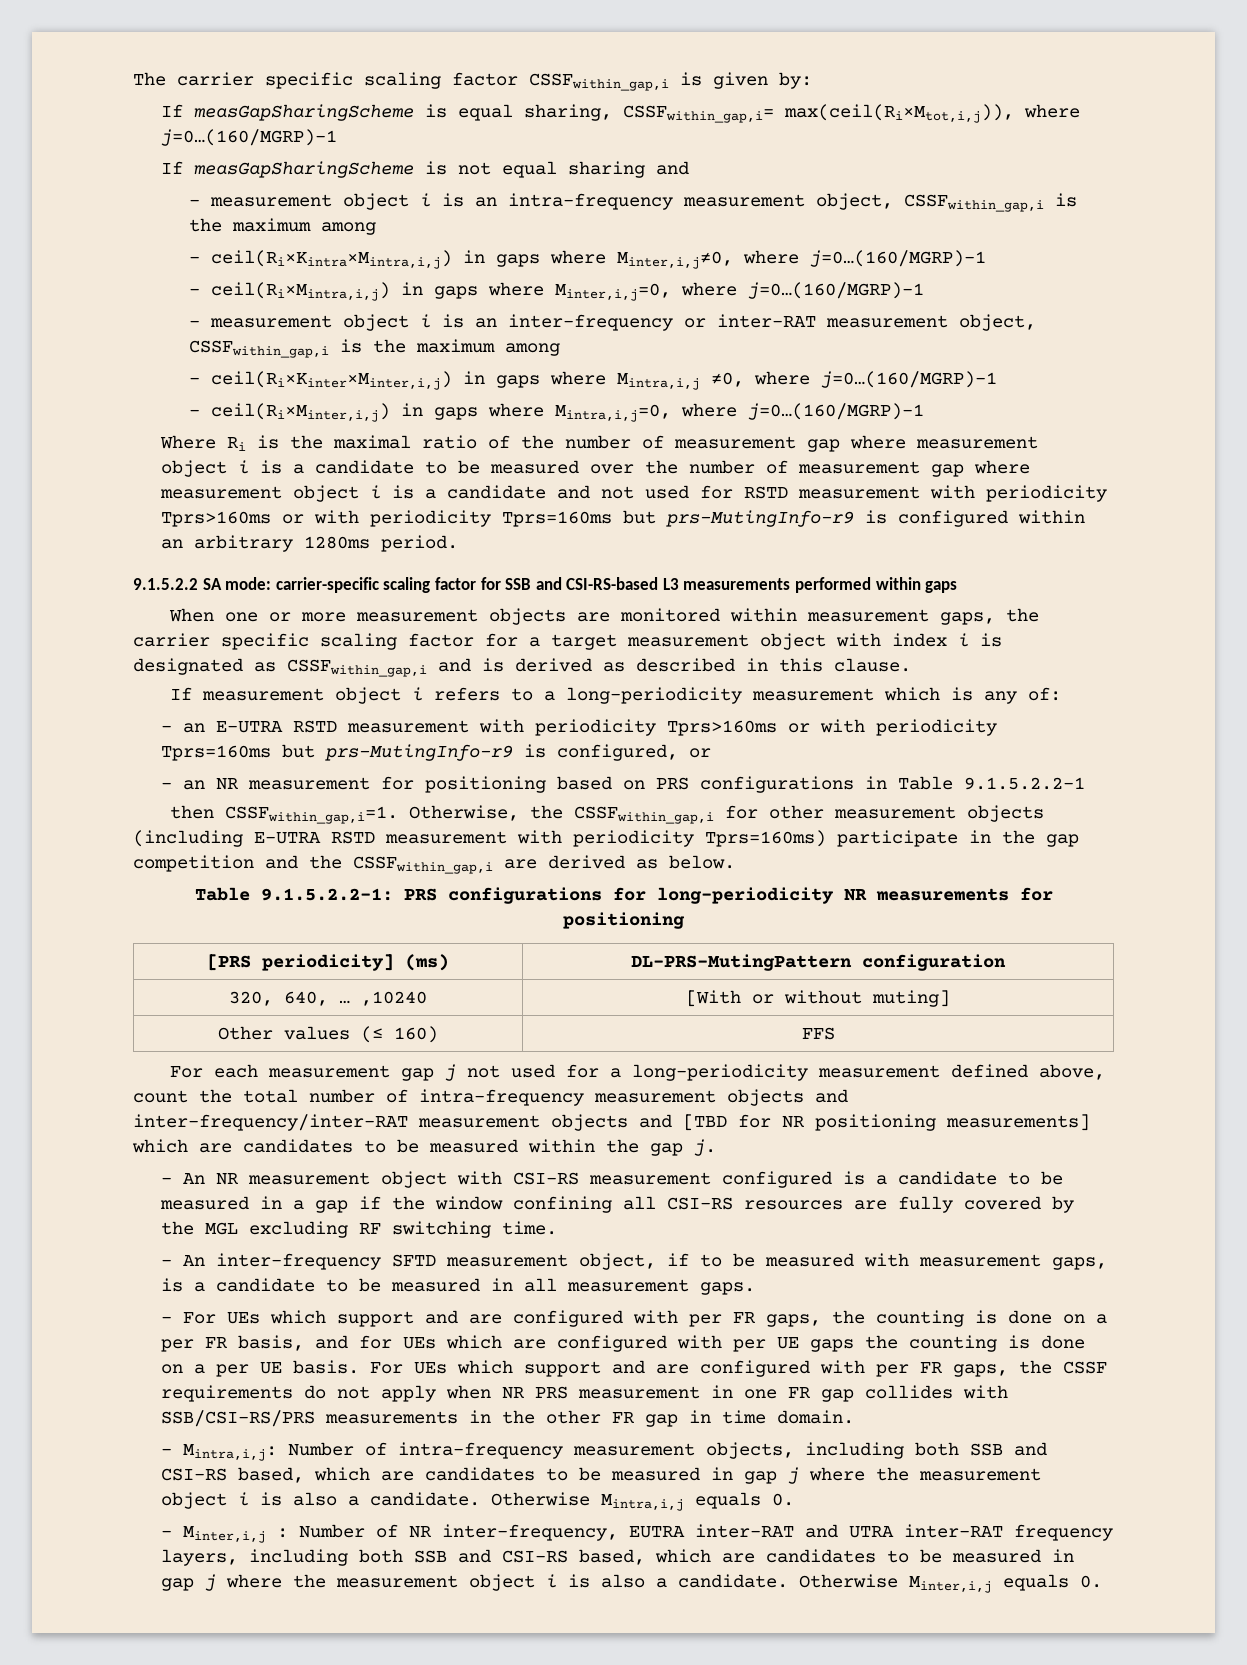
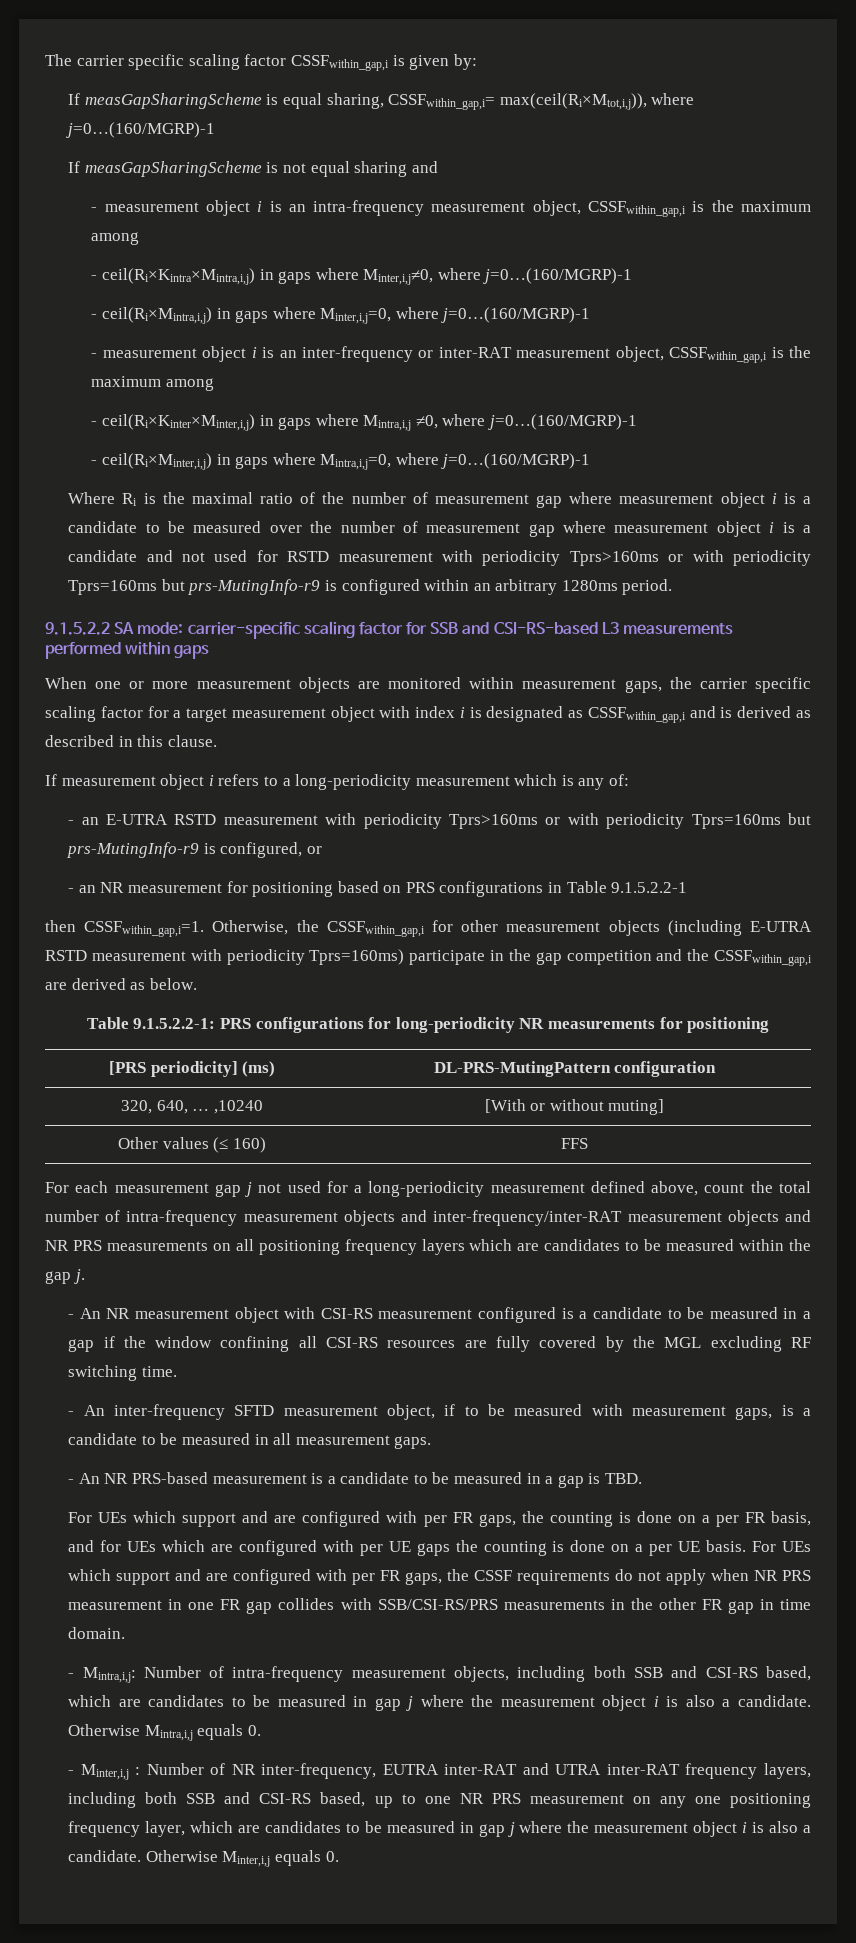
[683,1114,1090,1131] [TBD for NR positioning measurements] -> [45,1239,465,1255] NR PRS measurements on all positioning frequency layers
(173, 1319) none -> [78,1472,643,1488] An NR PRS-based measurement is a candidate to be measured in a gap is TBD. //
(646, 1557) none -> [374,1793,811,1808] [68,1821,186,1837] up to one NR PRS measurement on any one positioning frequency layer,

